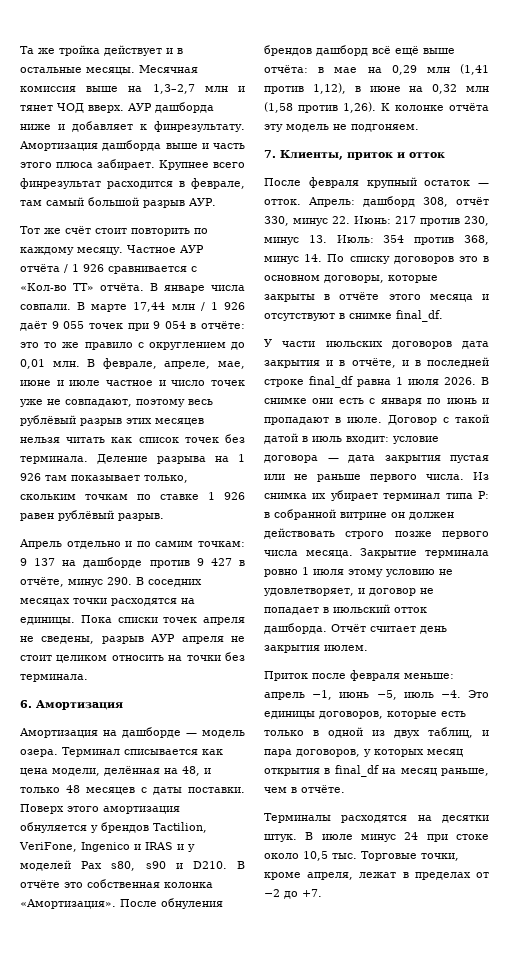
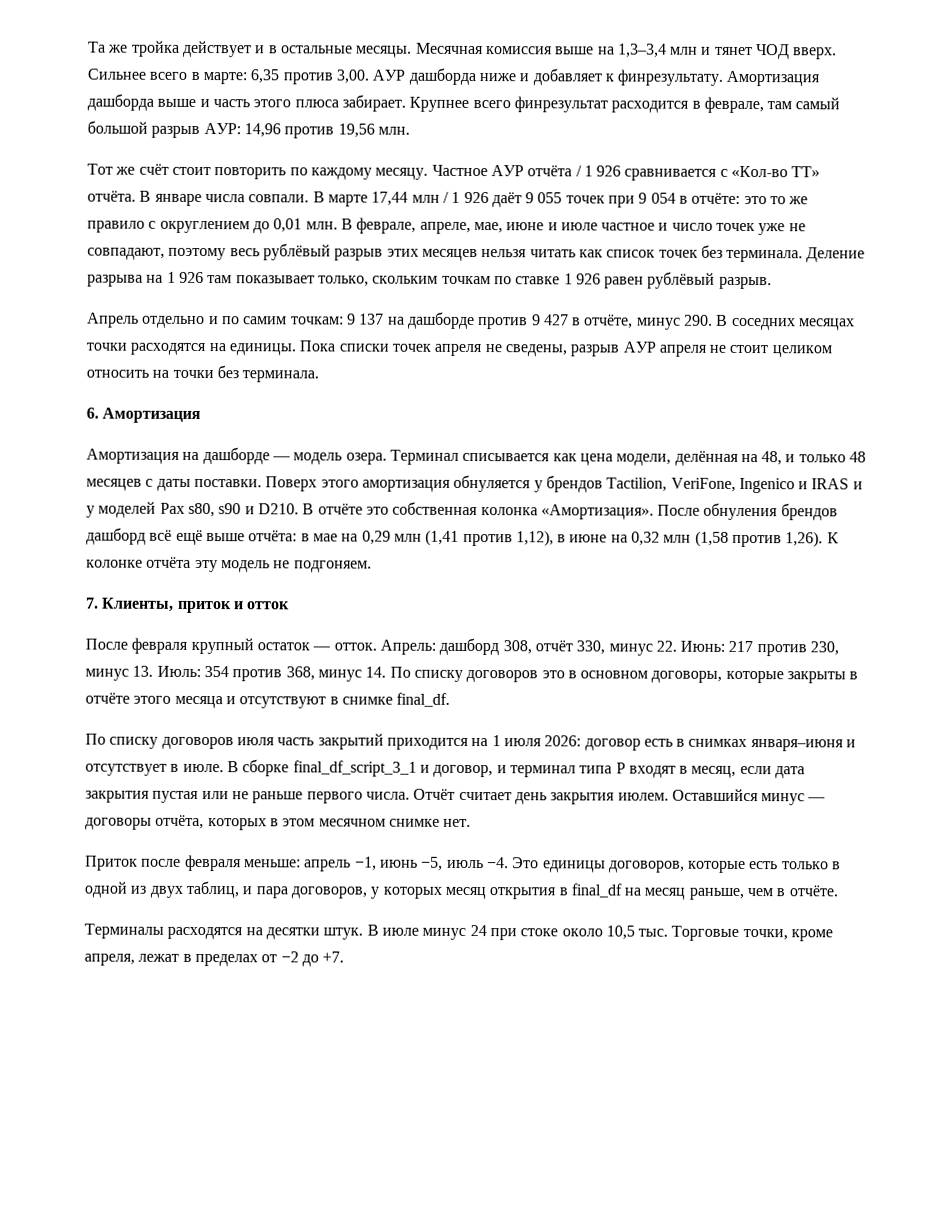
[152,84,195,94] 1,3–2,7 -> [617,43,667,58] 1,3–3,4
(124, 109) none -> [87,68,369,85] Сильнее всего в марте: 6,35 против 3,00.
[189,198,216,206] АУР. -> [203,123,410,139] АУР: 14,96 против 19,56 млн.
[264,339,489,349] [264,357,489,368] [264,376,489,388] [264,398,489,406] [264,414,489,425] [264,433,439,444] [264,455,339,463] У части июльских договоров дата закрытия и в отчёте, и в последней строке final_df равна 1 июля 2026. В снимке они есть с января по июнь и пропадают в июле. Договор с такой датой в июль входит: условие договора — -> [85,733,857,752] [85,759,772,778] По списку договоров июля часть закрытий приходится на 1 июля 2026: договор есть в снимках января–июня и отсутствует в июле. В сборке final_df_script_3_1 и договор, и терминал типа P входят в месяц, если
[473,472,489,480] [264,490,489,501] [264,509,454,520] [264,528,489,539] [264,548,489,558] [264,567,453,577] [264,588,434,596] [264,604,427,615] [264,623,327,634] Из снимка их убирает терминал типа P: в собранной витрине он должен действовать строго позже первого числа месяца. Закрытие терминала ровно 1 июля этому условию не удовлетворяет, и договор не попадает в июльский отток дашборда. -> (410, 795) none
(368, 648) none -> [671,788,827,806] [85,814,472,831] Оставшийся минус — договоры отчёта, которых в этом месячном снимке нет.

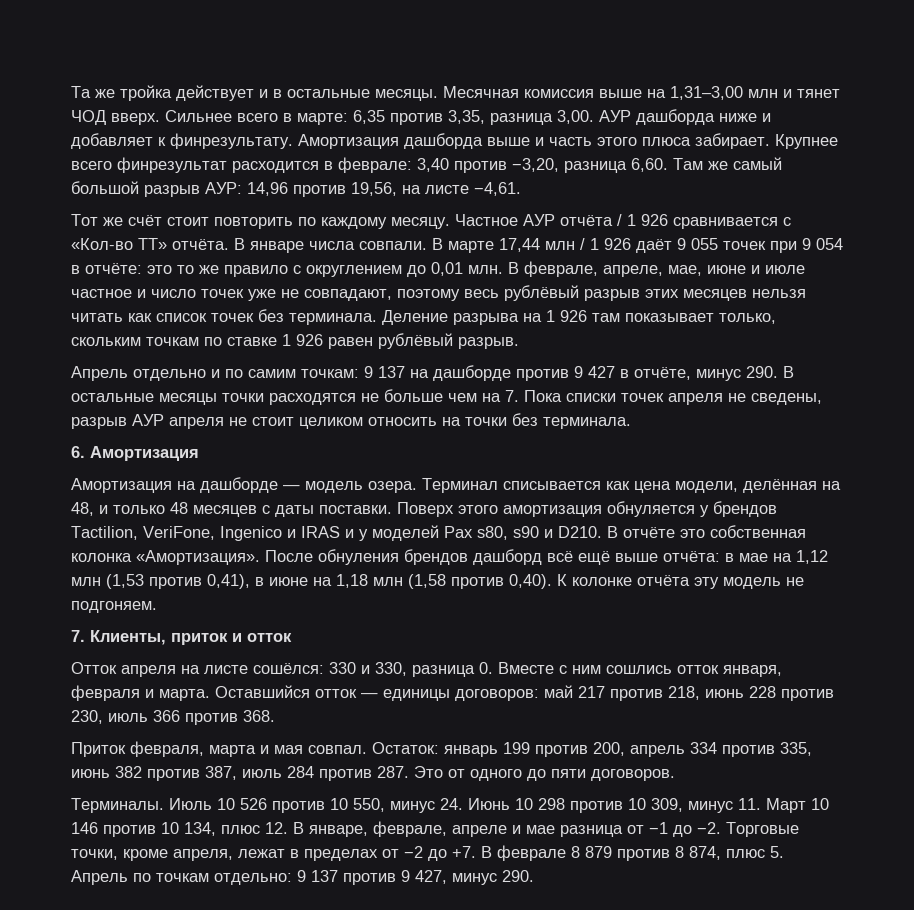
[617,43,667,58] 1,3–3,4 -> [670,86,743,100] 1,31–3,00
(333, 78) none -> [448,110,553,125] 3,35, разница
[703,96,793,114] феврале, там -> [338,157,728,173] феврале: 3,40 против −3,20, разница 6,60. Там же
[337,123,410,138] 19,56 млн. -> [351,182,521,196] 19,56, на листе −4,61.
[731,317,856,331] [86,342,296,356] соседних месяцах точки расходятся на единицы. -> [71,389,519,405] остальные месяцы точки расходятся не больше чем на 7.
[361,529,554,547] 0,29 млн (1,41 против 1,12), -> [796,550,828,564] [71,574,250,589] 1,12 млн (1,53 против 0,41),
[631,531,661,546] 0,32 -> [336,574,368,588] 1,18
[785,531,824,548] 1,26). -> [509,574,552,589] 0,40).
[85,637,840,657] [85,665,859,684] [85,692,451,709] [85,733,857,752] [85,759,806,779] [85,788,827,806] [85,814,472,831] [85,854,842,874] [84,880,838,901] [84,923,669,941] После февраля крупный остаток — отток. Апрель: дашборд 308, отчёт 330, минус 22. Июнь: 217 против 230, минус 13. Июль: 354 против 368, минус 14. По списку договоров это в основном договоры, которые закрыты в отчёте этого месяца и отсутствуют в снимке final_df. // По списку договоров июля часть закрытий приходится на 1 июля 2026: договор есть в снимках января–июня и отсутствует в июле. В сборке final_df_script_3_1 и договор, и терминал типа P входят в месяц, если дата закрытия пустая или не раньше первого числа. Отчёт считает день закрытия июлем. Оставшийся минус — договоры отчёта, которых в этом месячном снимке нет. // Приток после февраля меньше: апрель −1, июнь −5, июль −4. Это единицы договоров, которые есть только в одной из двух таблиц, и пара договоров, у которых месяц открытия в final_df на месяц раньше, чем в отчёте. // Терминалы расходятся на десятки штук. В июле минус 24 при стоке около 10,5 тыс. -> [71,662,782,677] [71,685,834,701] [71,710,275,725] [71,741,812,757] [71,766,675,781] [71,798,829,813] [71,821,721,837] Отток апреля на листе сошёлся: 330 и 330, разница 0. Вместе с ним сошлись отток января, февраля и марта. Оставшийся отток — единицы договоров: май 217 против 218, июнь 228 против 230, июль 366 против 368. // Приток февраля, марта и мая совпал. Остаток: январь 199 против 200, апрель 334 против 335, июнь 382 против 387, июль 284 против 287. Это от одного до пяти договоров. // Терминалы. Июль 10 526 против 10 550, минус 24. Июнь 10 298 против 10 309, минус 11. Март 10 146 против 10 134, плюс 12. В январе, феврале, апреле и мае разница от −1 до −2.
(345, 957) none -> [481,845,784,861] [71,870,534,885] В феврале 8 879 против 8 874, плюс 5. Апрель по точкам отдельно: 9 137 против 9 427, минус 290.

